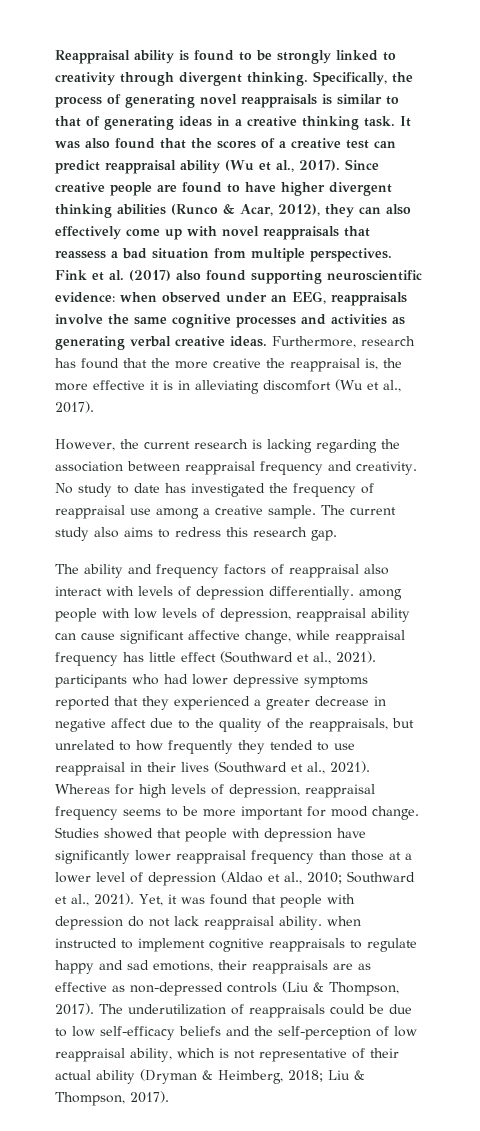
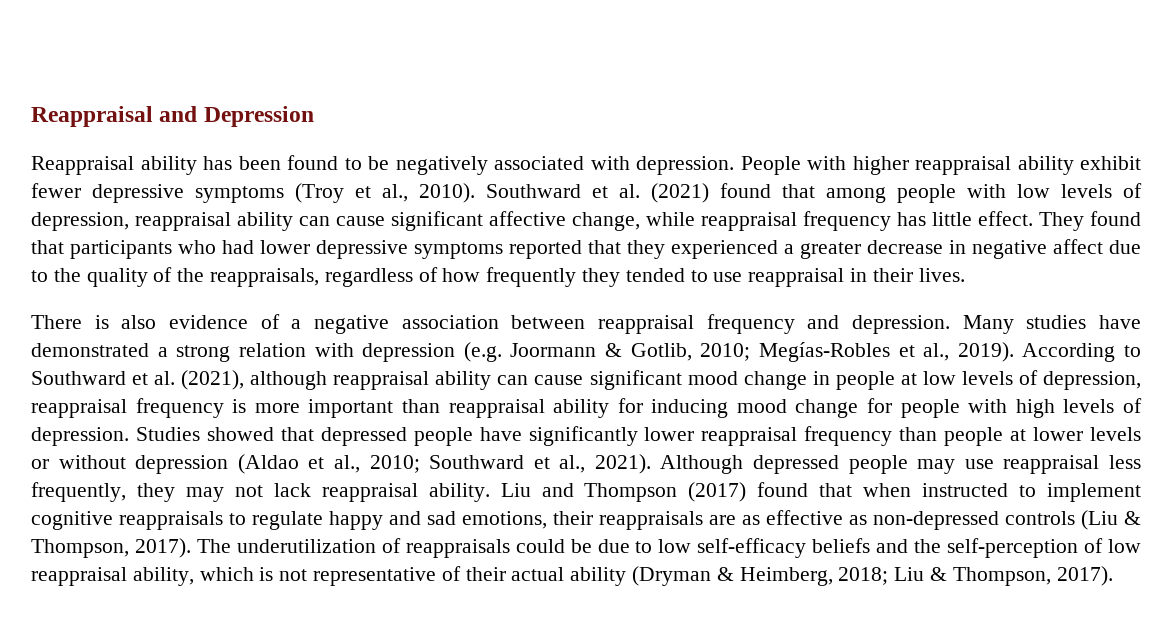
[55,50,396,64] [55,71,413,86] [55,94,399,108] [55,116,411,130] [55,138,396,149] [55,159,379,174] [55,182,392,196] [55,204,411,218] [55,226,370,240] [55,248,392,262] [55,270,422,284] [55,291,407,306] [55,314,405,328] [55,336,415,350] [55,358,402,372] [55,379,401,394] [55,401,94,413] [55,439,400,453] [55,461,417,475] [55,483,374,497] [55,505,396,519] [55,527,337,541] [55,564,389,578] [55,586,354,600] Reappraisal ability is found to be strongly linked to creativity through divergent thinking. Specifically, the process of generating novel reappraisals is similar to that of generating ideas in a creative thinking task. It was also found that the scores of a creative test can predict reappraisal ability (Wu et al., 2017). Since creative people are found to have higher divergent thinking abilities (Runco & Acar, 2012), they can also effectively come up with novel reappraisals that reassess a bad situation from multiple perspectives. Fink et al. (2017) also found supporting neuroscientific evidence: when observed under an EEG, reappraisals involve the same cognitive processes and activities as generating verbal creative ideas. Furthermore, research has found that the more creative the reappraisal is, the more effective it is in alleviating discomfort (Wu et al., 2017). // However, the current research is lacking regarding the association between reappraisal frequency and creativity. No study to date has investigated the frequency of reappraisal use among a creative sample. The current study also aims to redress this research gap. // The ability and frequency factors of reappraisal also interact with levels of depression differentially. -> [31,106,314,127] [31,155,1141,175] [31,183,815,203] Reappraisal and Depression // Reappraisal ability has been found to be negatively associated with depression. People with higher reappraisal ability exhibit fewer depressive symptoms (Troy et al., 2010). Southward et al. (2021) found that
[181,651,376,664] effect (Southward et al., 2021). -> [978,211,1141,231] [31,240,64,254] effect. They found that
[392,718,414,728] [55,740,131,751] but unrelated to -> [324,267,438,287] regardless of
[181,761,370,774] [55,784,167,798] lives (Southward et al., 2021). Whereas for high -> [918,268,965,282] [31,314,1141,334] [31,342,1141,362] [31,370,956,390] lives. // There is also evidence of a negative association between reappraisal frequency and depression. Many studies have demonstrated a strong relation with depression (e.g. Joormann & Gotlib, 2010; Megías-Robles et al., 2019). According to Southward et al. (2021), although reappraisal ability can cause significant mood change in people at low
[123,806,419,820] [55,827,332,842] seems to be more important for mood change. Studies showed that people with depression -> [232,398,1143,418] [31,427,473,446] is more important than reappraisal ability for inducing mood change for people with high levels of depression. Studies showed that depressed people
[351,850,412,861] [55,872,143,883] those at a lower level of -> [944,427,1141,446] [31,455,126,469] people at lower levels or without
[139,894,355,908] [55,916,322,930] Yet, it was found that people with depression do not lack reappraisal ability. -> [660,455,1141,474] [31,482,853,502] Although depressed people may use reappraisal less frequently, they may not lack reappraisal ability. Liu and Thompson (2017) found that

